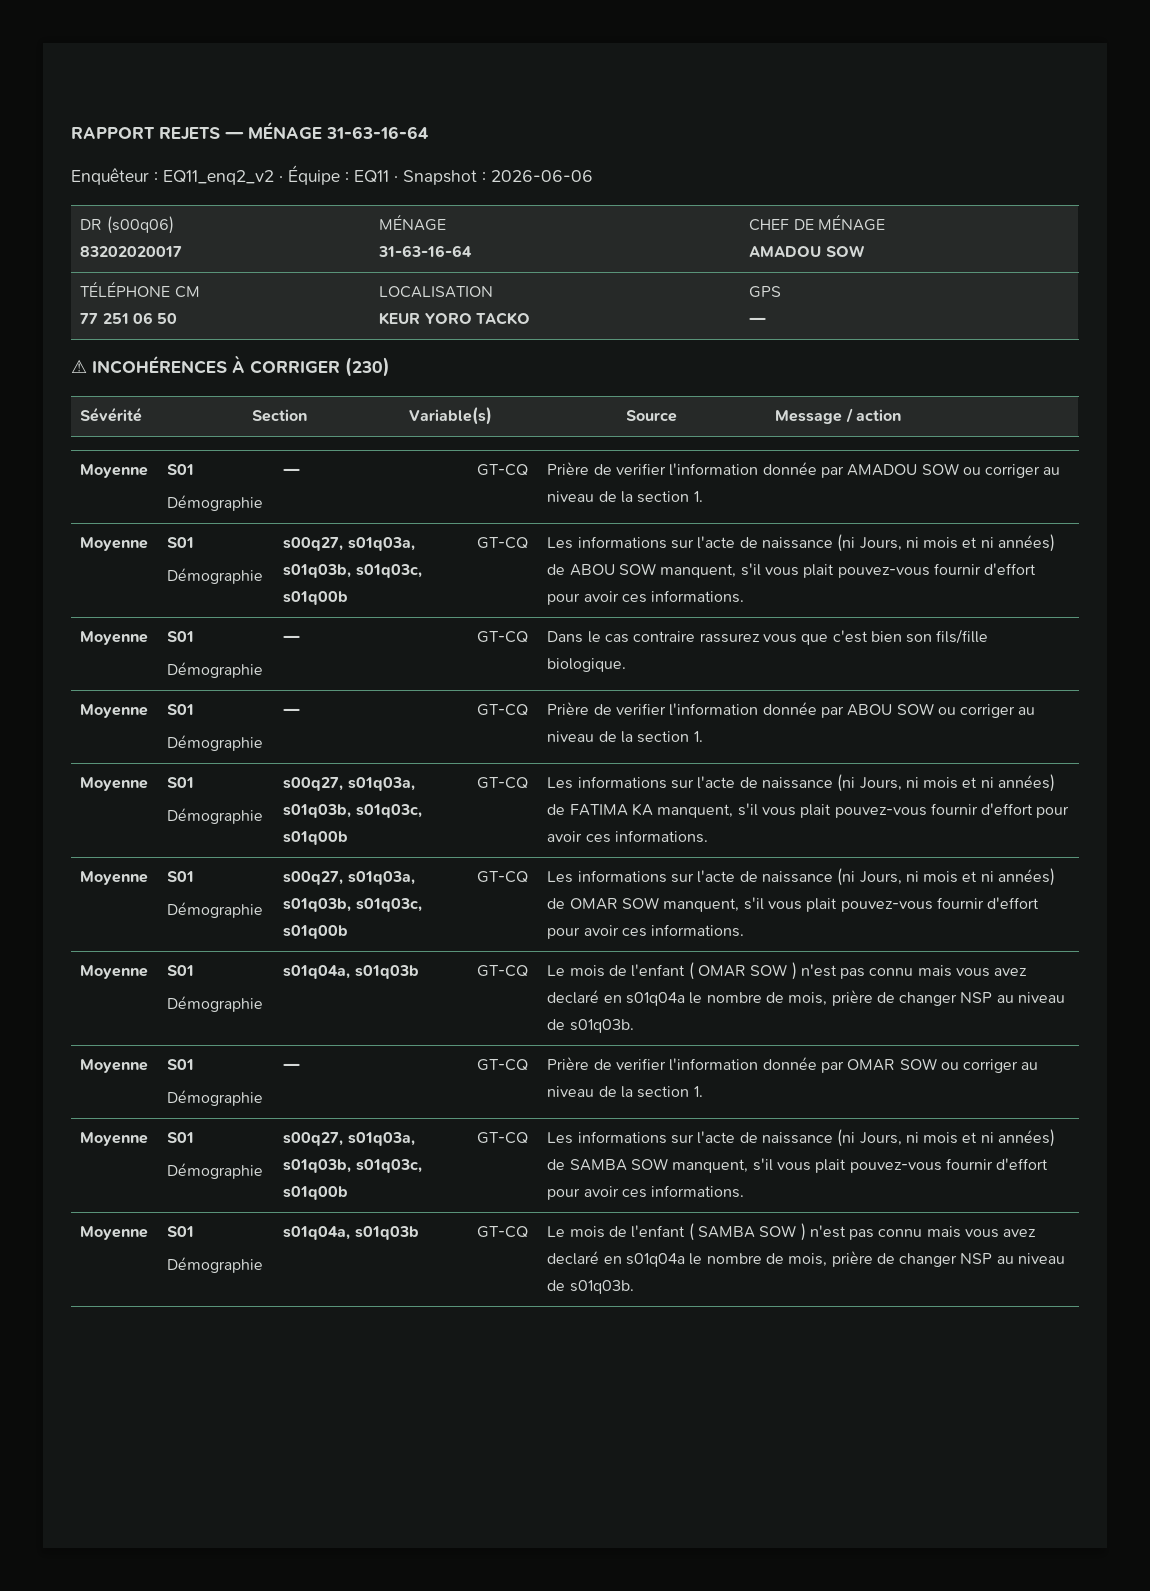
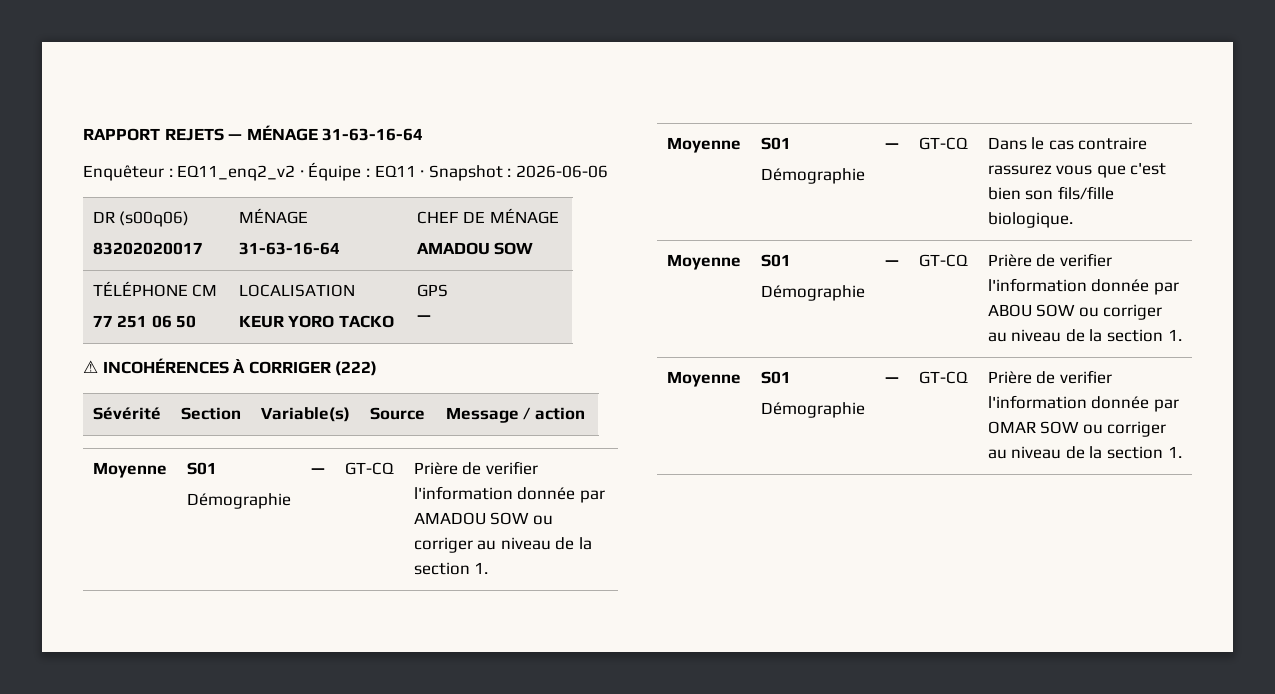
[345,357,390,377] (230) -> [335,361,378,376] (222)
[167,568,264,584] [283,537,415,551] [283,564,422,578] [283,591,349,605] [477,537,529,549] [547,534,1056,552] [547,563,1037,578] [547,590,745,605] [80,631,149,645] [167,631,195,642] // Démographie | s00q27, s01q03a, s01q03b, s01q03c, s01q00b | GT-CQ | Les informations sur l'acte de naissance (ni Jours, ni mois et ni années) de ABOU SOW manquent, s'il vous plait pouvez-vous fournir d'effort pour avoir ces informations. // Moyenne | S01 -> (791, 143) none
[167,808,264,824] [283,777,415,791] [283,804,422,818] [283,831,349,845] [477,777,529,789] [547,774,1056,792] [547,803,1070,818] [547,830,708,843] [80,871,149,885] [167,871,195,882] [167,902,264,918] [283,871,415,885] [283,898,422,912] [283,925,349,939] [477,871,529,883] [547,868,1056,886] [547,897,1040,912] [547,924,745,939] [80,965,149,979] [167,965,195,976] [167,996,264,1012] [283,965,419,979] [477,965,529,977] [547,962,1028,980] [547,990,1066,1006] [547,1019,634,1033] [80,1059,149,1073] [167,1059,195,1070] // Démographie | s00q27, s01q03a, s01q03b, s01q03c, s01q00b | GT-CQ | Les informations sur l'acte de naissance (ni Jours, ni mois et ni années) de FATIMA KA manquent, s'il vous plait pouvez-vous fournir d'effort pour avoir ces informations. // Moyenne | S01 // Démographie | s00q27, s01q03a, s01q03b, s01q03c, s01q00b | GT-CQ | Les informations sur l'acte de naissance (ni Jours, ni mois et ni années) de OMAR SOW manquent, s'il vous plait pouvez-vous fournir d'effort pour avoir ces informations. // Moyenne | S01 // Démographie | s01q04a, s01q03b | GT-CQ | Le mois de l'enfant ( OMAR SOW ) n'est pas connu mais vous avez declaré en s01q04a le nombre de mois, prière de changer NSP au niveau de s01q03b. // Moyenne | S01 -> (791, 377) none
[80,1132,149,1146] [167,1132,195,1143] [167,1163,264,1179] [283,1132,415,1146] [283,1159,422,1173] [283,1186,349,1200] [477,1132,529,1144] [547,1129,1056,1147] [547,1158,1049,1173] [547,1185,745,1200] [80,1226,149,1240] [167,1226,195,1237] [167,1257,264,1273] [283,1226,419,1240] [477,1226,529,1238] [547,1223,1037,1241] [547,1251,1066,1267] [547,1280,634,1294] // Moyenne | S01 // Démographie | s00q27, s01q03a, s01q03b, s01q03c, s01q00b | GT-CQ | Les informations sur l'acte de naissance (ni Jours, ni mois et ni années) de SAMBA SOW manquent, s'il vous plait pouvez-vous fournir d'effort pour avoir ces informations. // Moyenne | S01 // Démographie | s01q04a, s01q03b | GT-CQ | Le mois de l'enfant ( SAMBA SOW ) n'est pas connu mais vous avez declaré en s01q04a le nombre de mois, prière de changer NSP au niveau de s01q03b. -> (1182, 452) none

